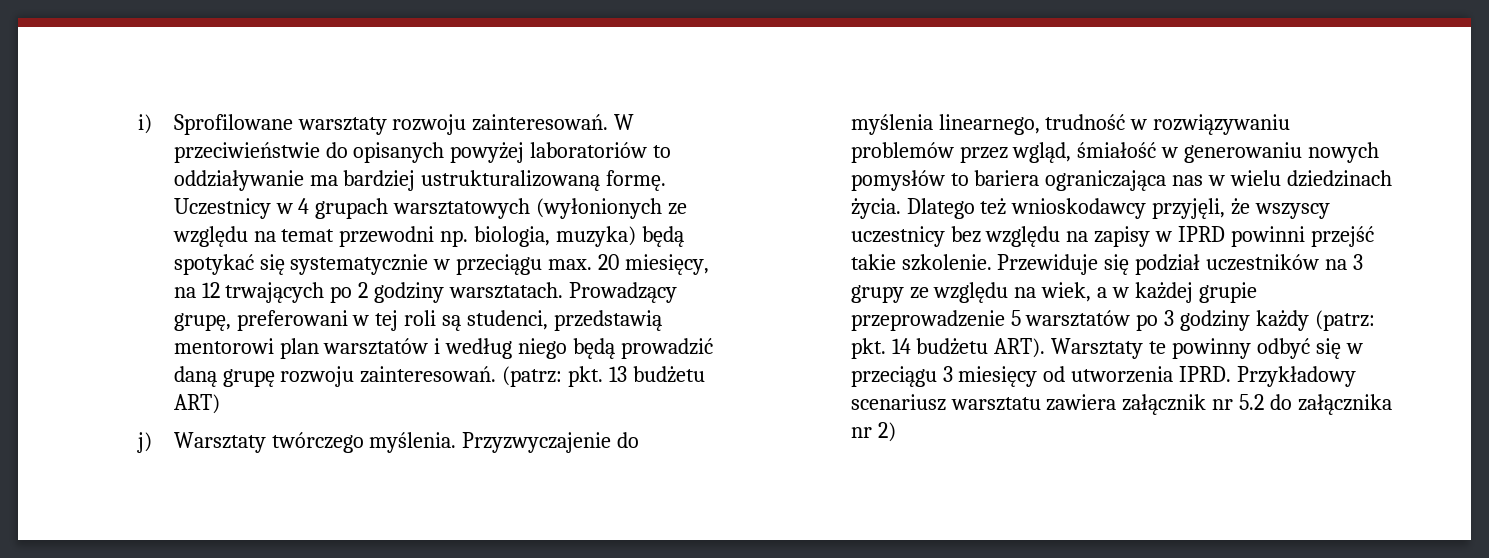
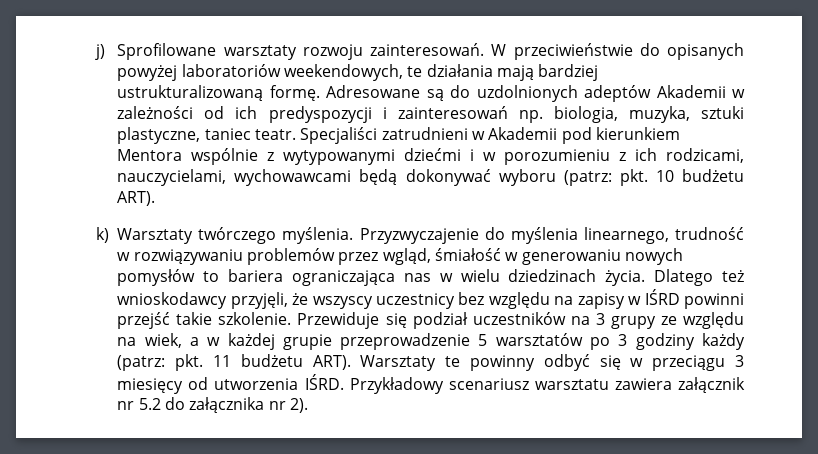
[137,114,152,134] i) -> [94,44,105,60] j)
[653,145,672,158] [173,170,667,191] [173,198,688,219] [172,226,685,247] [173,254,710,275] [173,282,678,303] [173,310,663,331] [173,338,714,359] [173,366,706,387] [173,394,220,414] [136,432,152,453] to oddziaływanie ma bardziej ustrukturalizowaną formę. Uczestnicy w 4 grupach warsztatowych (wyłonionych ze względu na temat przewodni np. biologia, muzyka) będą spotykać się systematycznie w przeciągu max. 20 miesięcy, na 12 trwających po 2 godziny warsztatach. Prowadzący grupę, preferowani w tej roli są studenci, przedstawią mentorowi plan warsztatów i według niego będą prowadzić daną grupę rozwoju zainteresowań. (patrz: pkt. 13 budżetu ART) // j) -> [283,64,599,81] [117,85,745,102] [117,106,744,123] [117,127,680,144] [117,148,745,165] [117,169,744,186] [117,191,156,206] [95,227,109,243] weekendowych, te działania mają bardziej ustrukturalizowaną formę. Adresowane są do uzdolnionych adeptów Akademii w zależności od ich predyspozycji i zainteresowań np. biologia, muzyka, sztuki plastyczne, taniec teatr. Specjaliści zatrudnieni w Akademii pod kierunkiem Mentora wspólnie z wytypowanymi dziećmi i w porozumieniu z ich rodzicami, nauczycielami, wychowawcami będą dokonywać wyboru (patrz: pkt. 10 budżetu ART). // k)
[1178,226,1226,242] IPRD -> [644,289,680,305] IŚRD
[891,338,911,354] 14 -> [212,355,231,367] 11
[1179,366,1232,382] IPRD. -> [304,374,344,390] IŚRD.
[877,422,896,442] 2) -> [289,398,308,413] 2).

